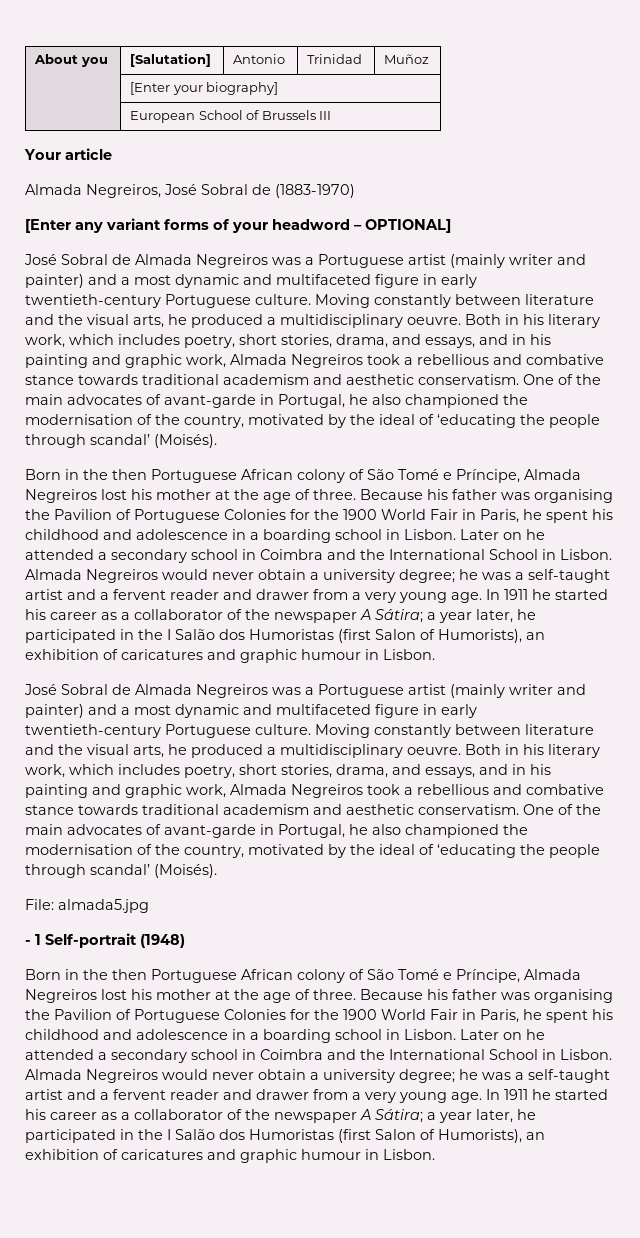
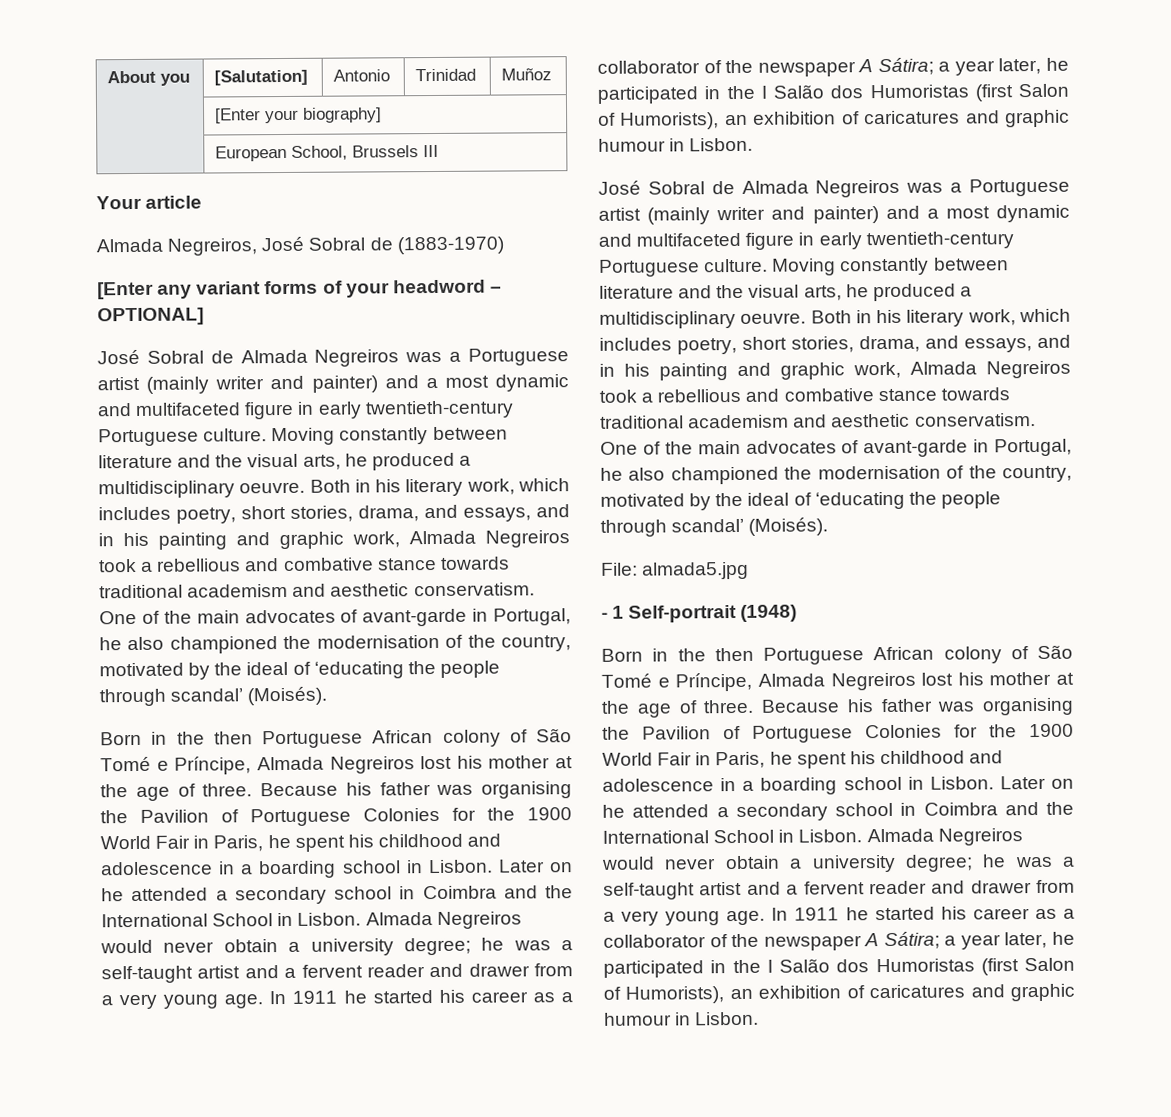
[198,110,260,120] School of -> [291,145,349,160] School,

